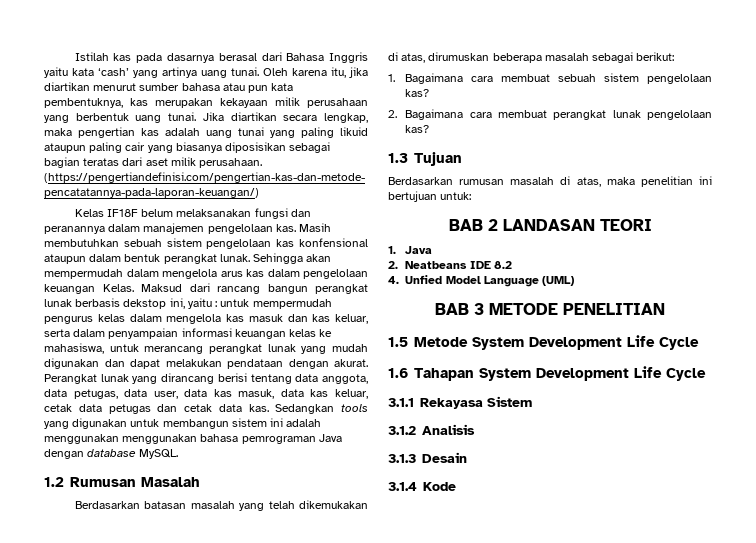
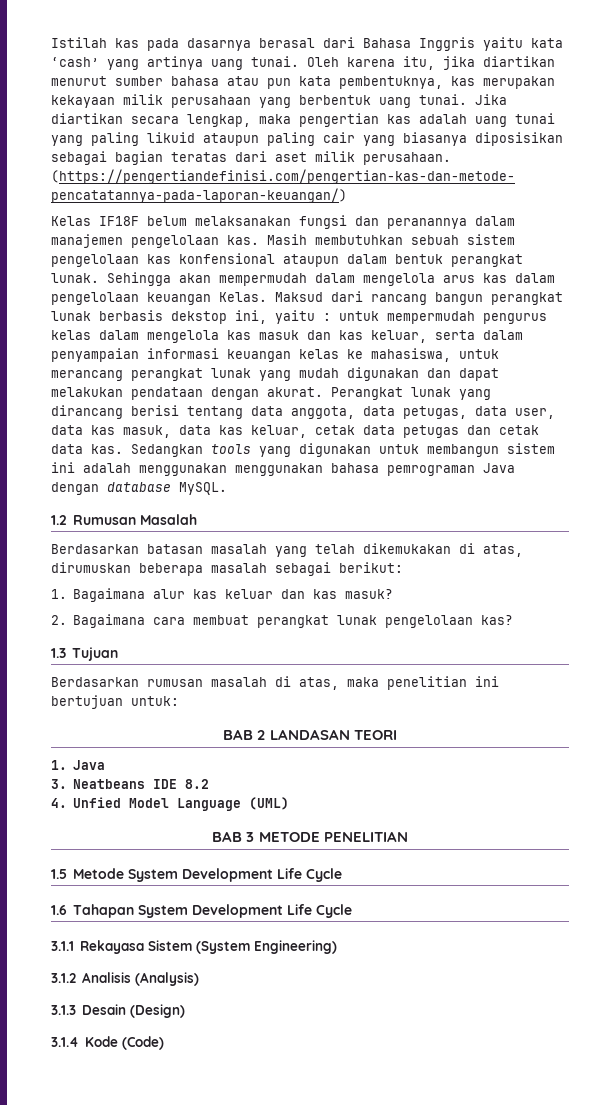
[471,73,712,84] [405,89,430,97] cara membuat sebuah sistem pengelolaan kas? -> [153,589,394,599] alur kas keluar dan kas masuk?
[388,261,398,269] 2. -> [51,779,67,789] 3.
(532, 401) none -> [196,940,338,954] (System Engineering)
(475, 429) none -> [135,972,200,986] (Analysis)
(467, 457) none -> [130,1004,186,1018] (Design)
(456, 486) none -> [122,1036,165,1050] (Code)

